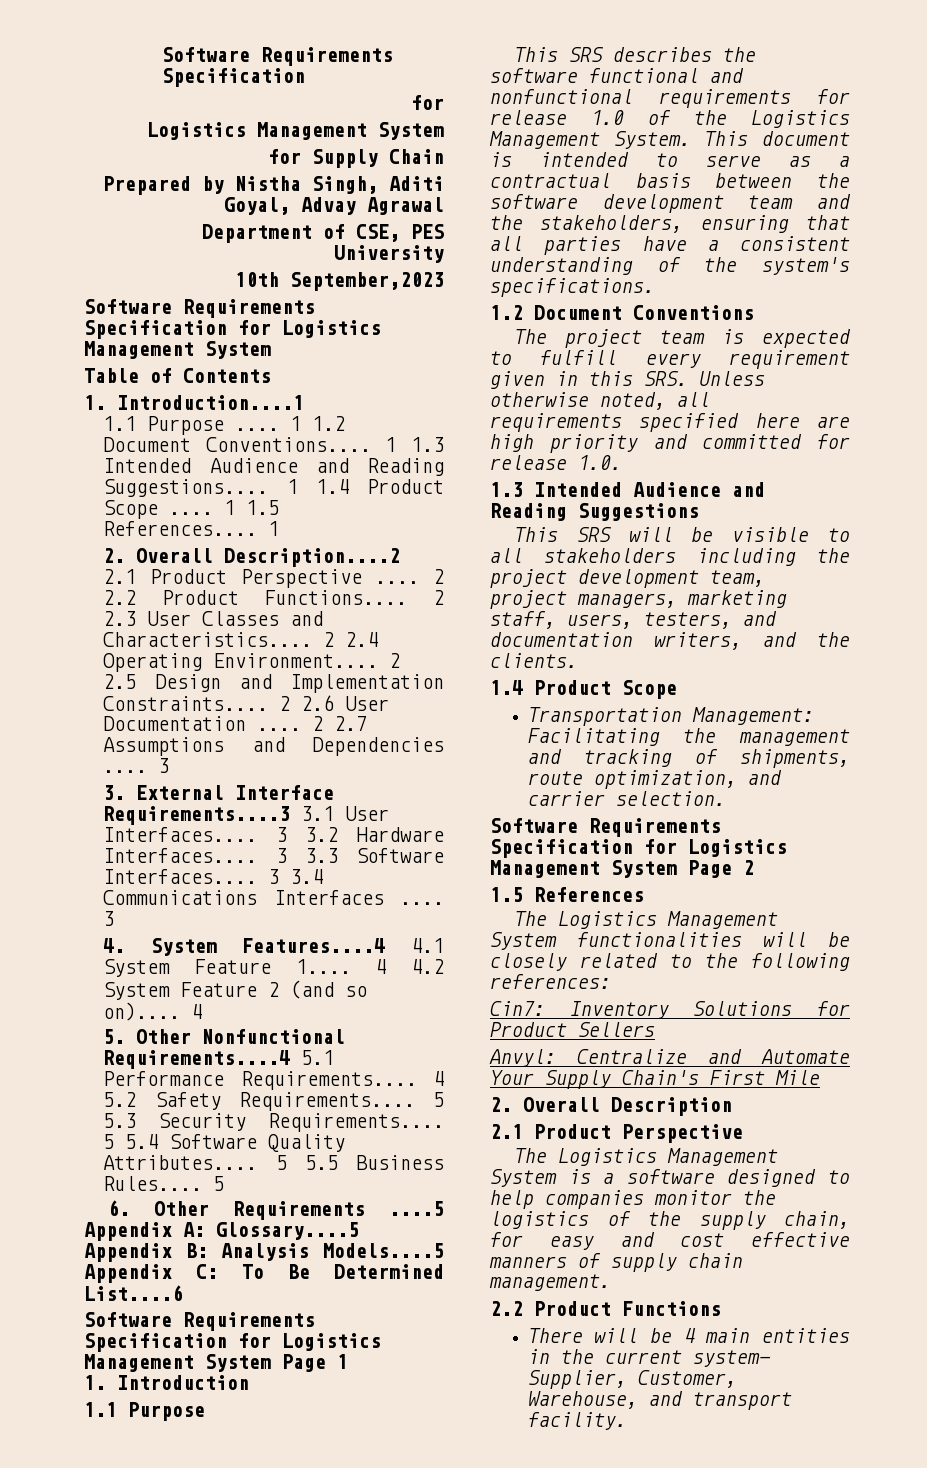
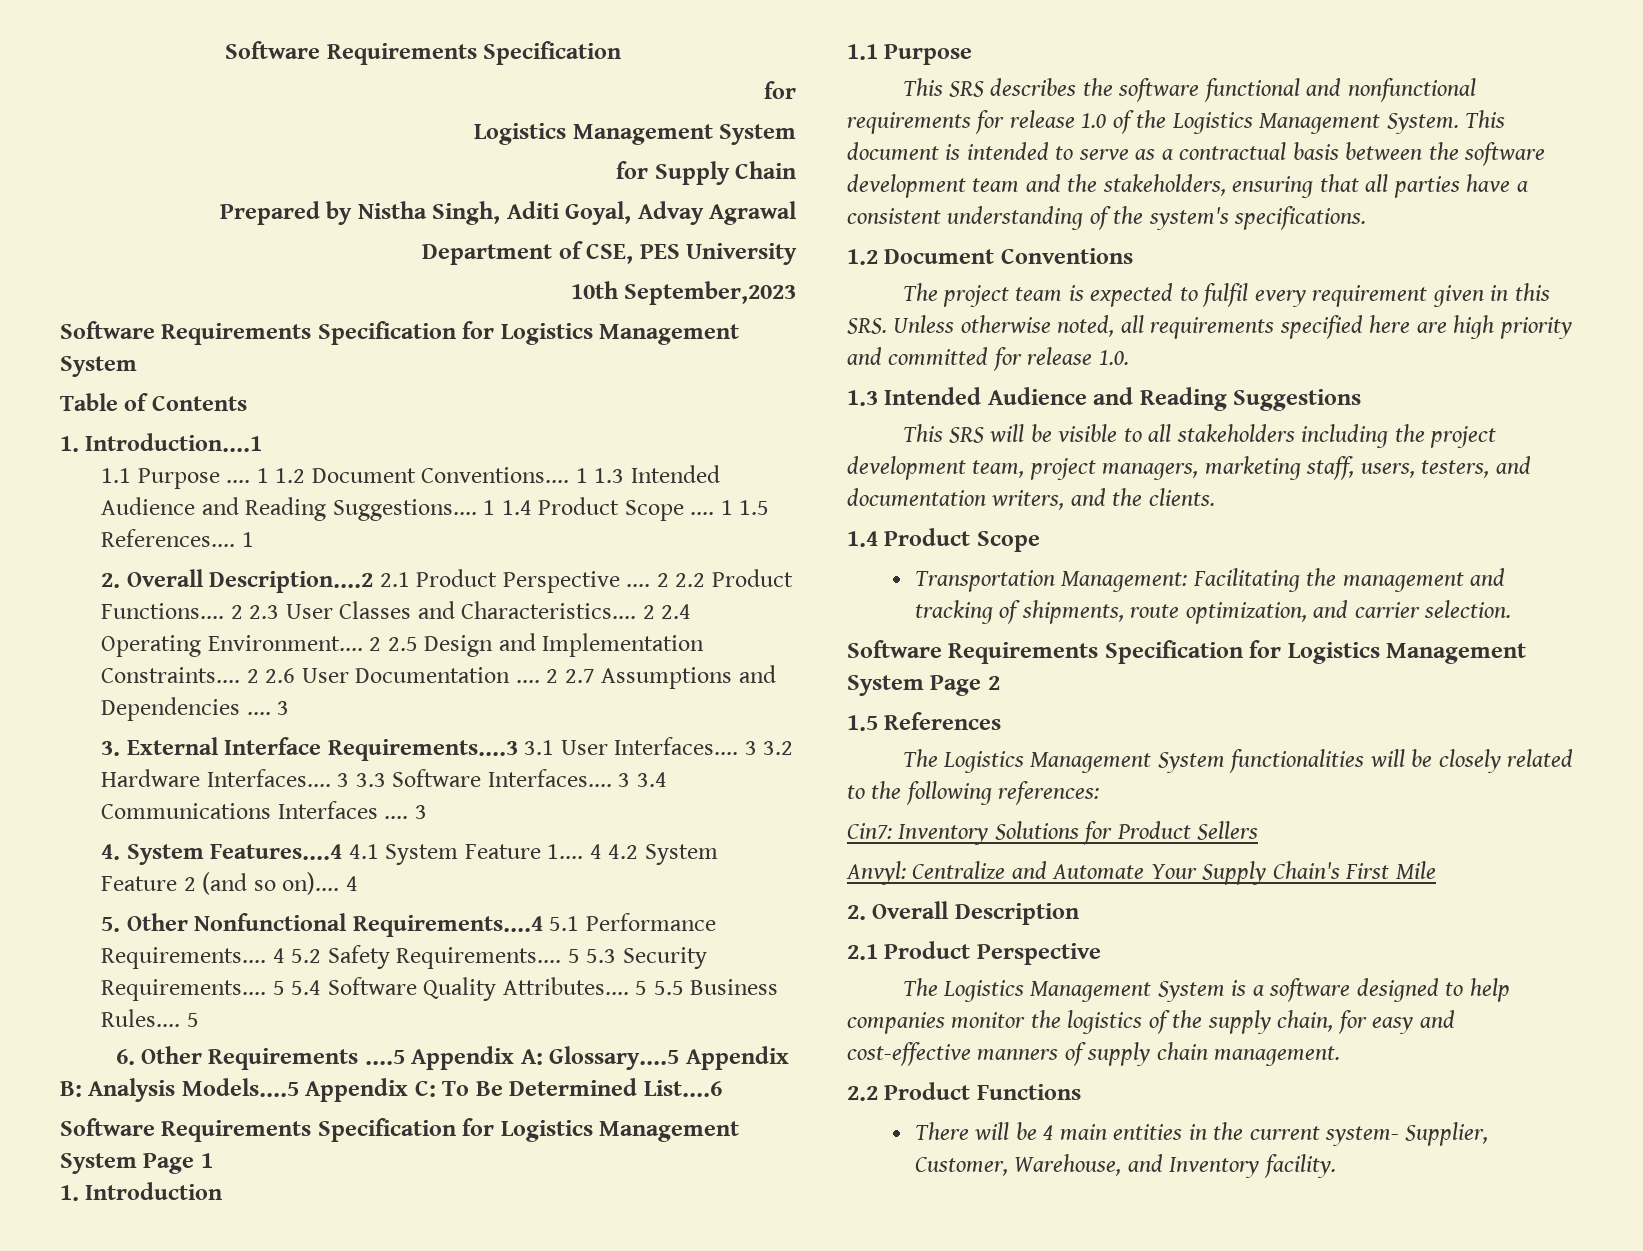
[540,350,618,365] fulfill -> [1202,283,1249,307] fulfil
[680,1232,850,1247] cost effective -> [847,1042,971,1066] cost-effective
[692,1392,792,1410] transport -> [1169,1157,1260,1178] Inventory

